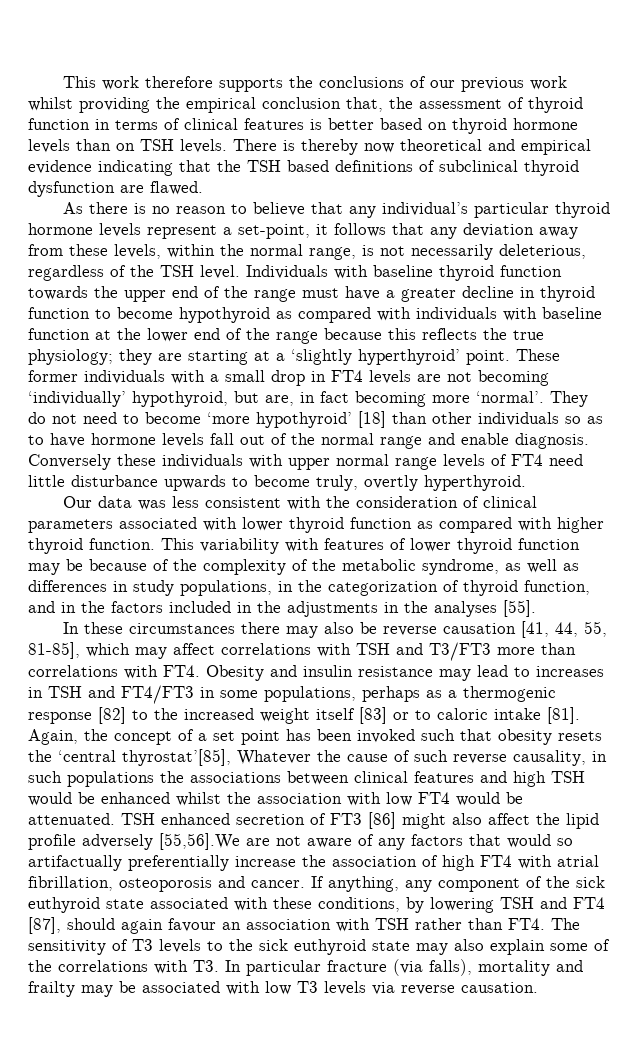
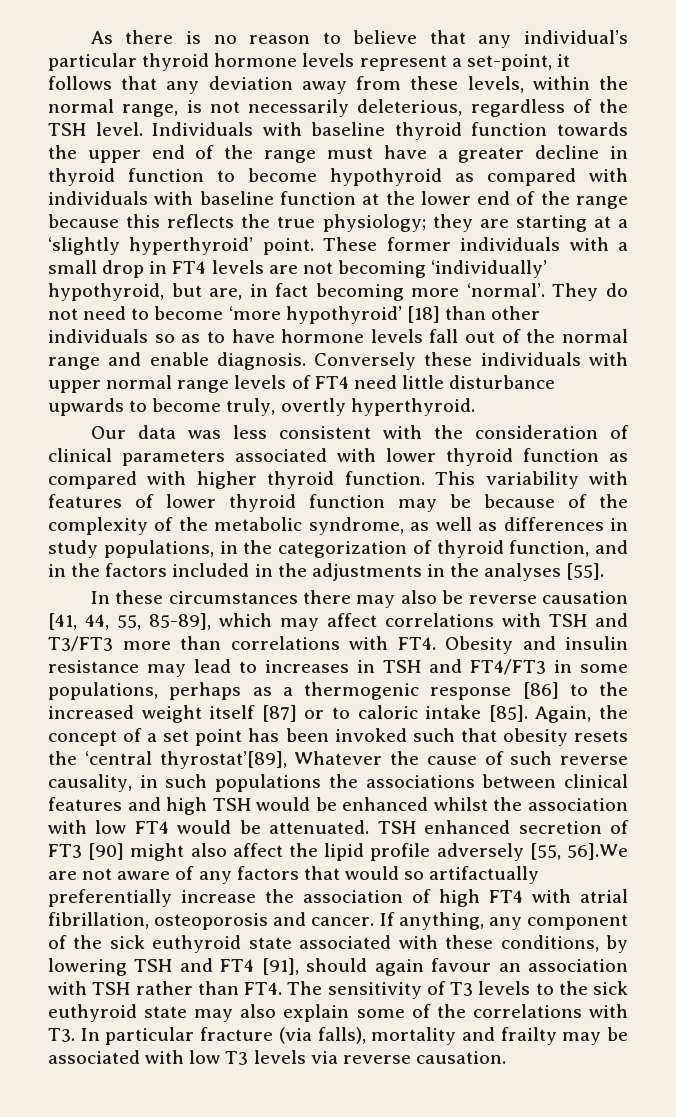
[62,76,567,92] [28,97,583,113] [28,118,578,134] [28,139,591,155] [28,160,579,176] [28,181,203,197] This work therefore supports the conclusions of our previous work whilst providing the empirical conclusion that, the assessment of thyroid function in terms of clinical features is better based on thyroid hormone levels than on TSH levels. There is thereby now theoretical and empirical evidence indicating that the TSH based definitions of subclinical thyroid dysfunction are flawed. // -> (90, 37) none
[28,642,80,659] 81-85], -> [149,613,211,630] 85-89],
[98,707,126,724] [82] -> [522,682,559,699] [86]
[359,707,387,724] [83] -> [261,705,297,722] [87]
[547,707,580,724] [81]. -> [488,705,528,722] [85].
[122,749,231,766] thyrostat’[85], -> [159,751,287,769] thyrostat’[89],
[368,812,396,829] [86] -> [88,843,125,860] [90]
[159,833,240,850] [55,56].We -> [529,843,629,860] [55, 56].We
[28,917,61,934] [87], -> [261,958,299,975] [91],

